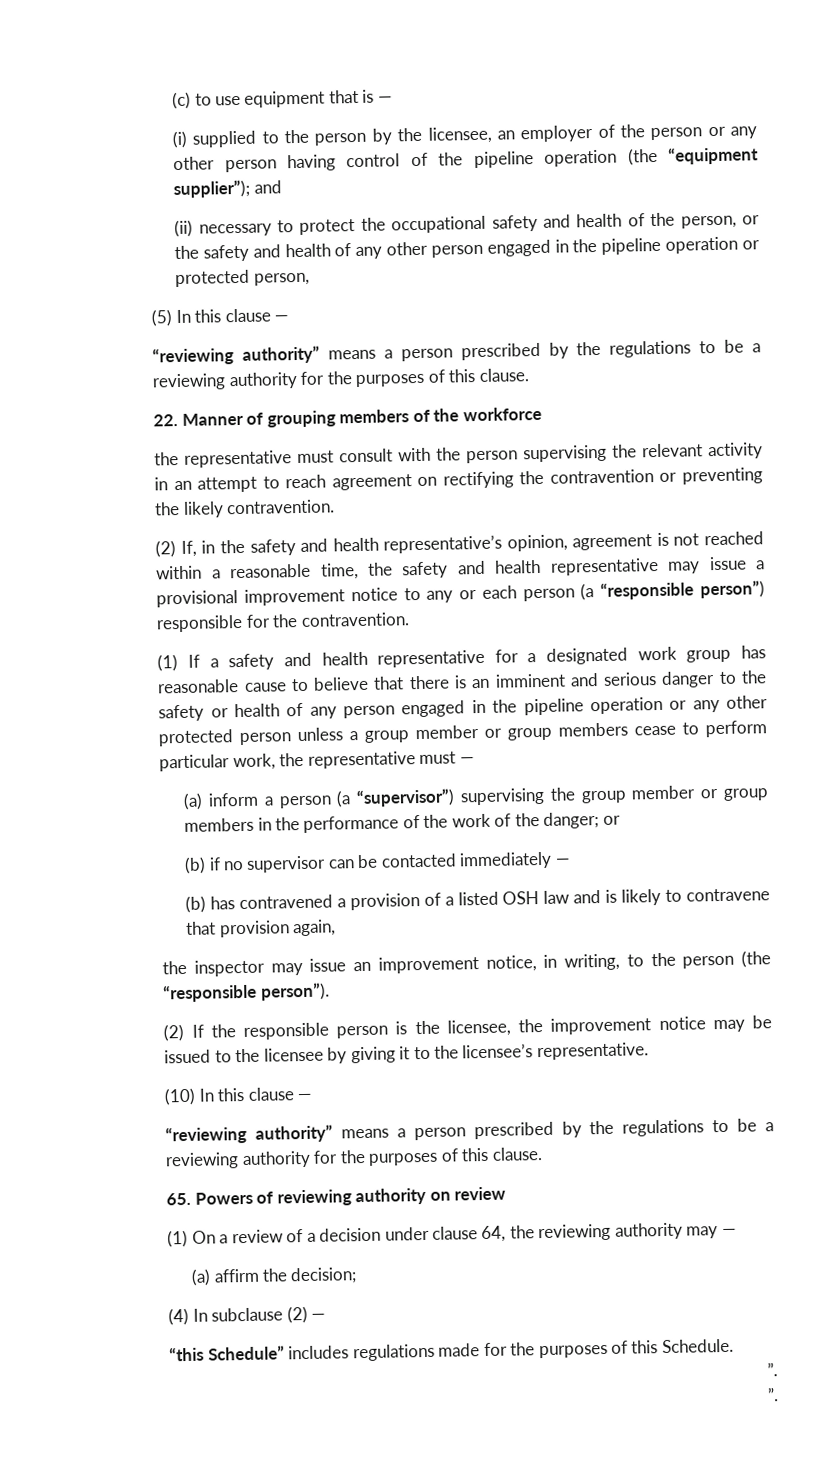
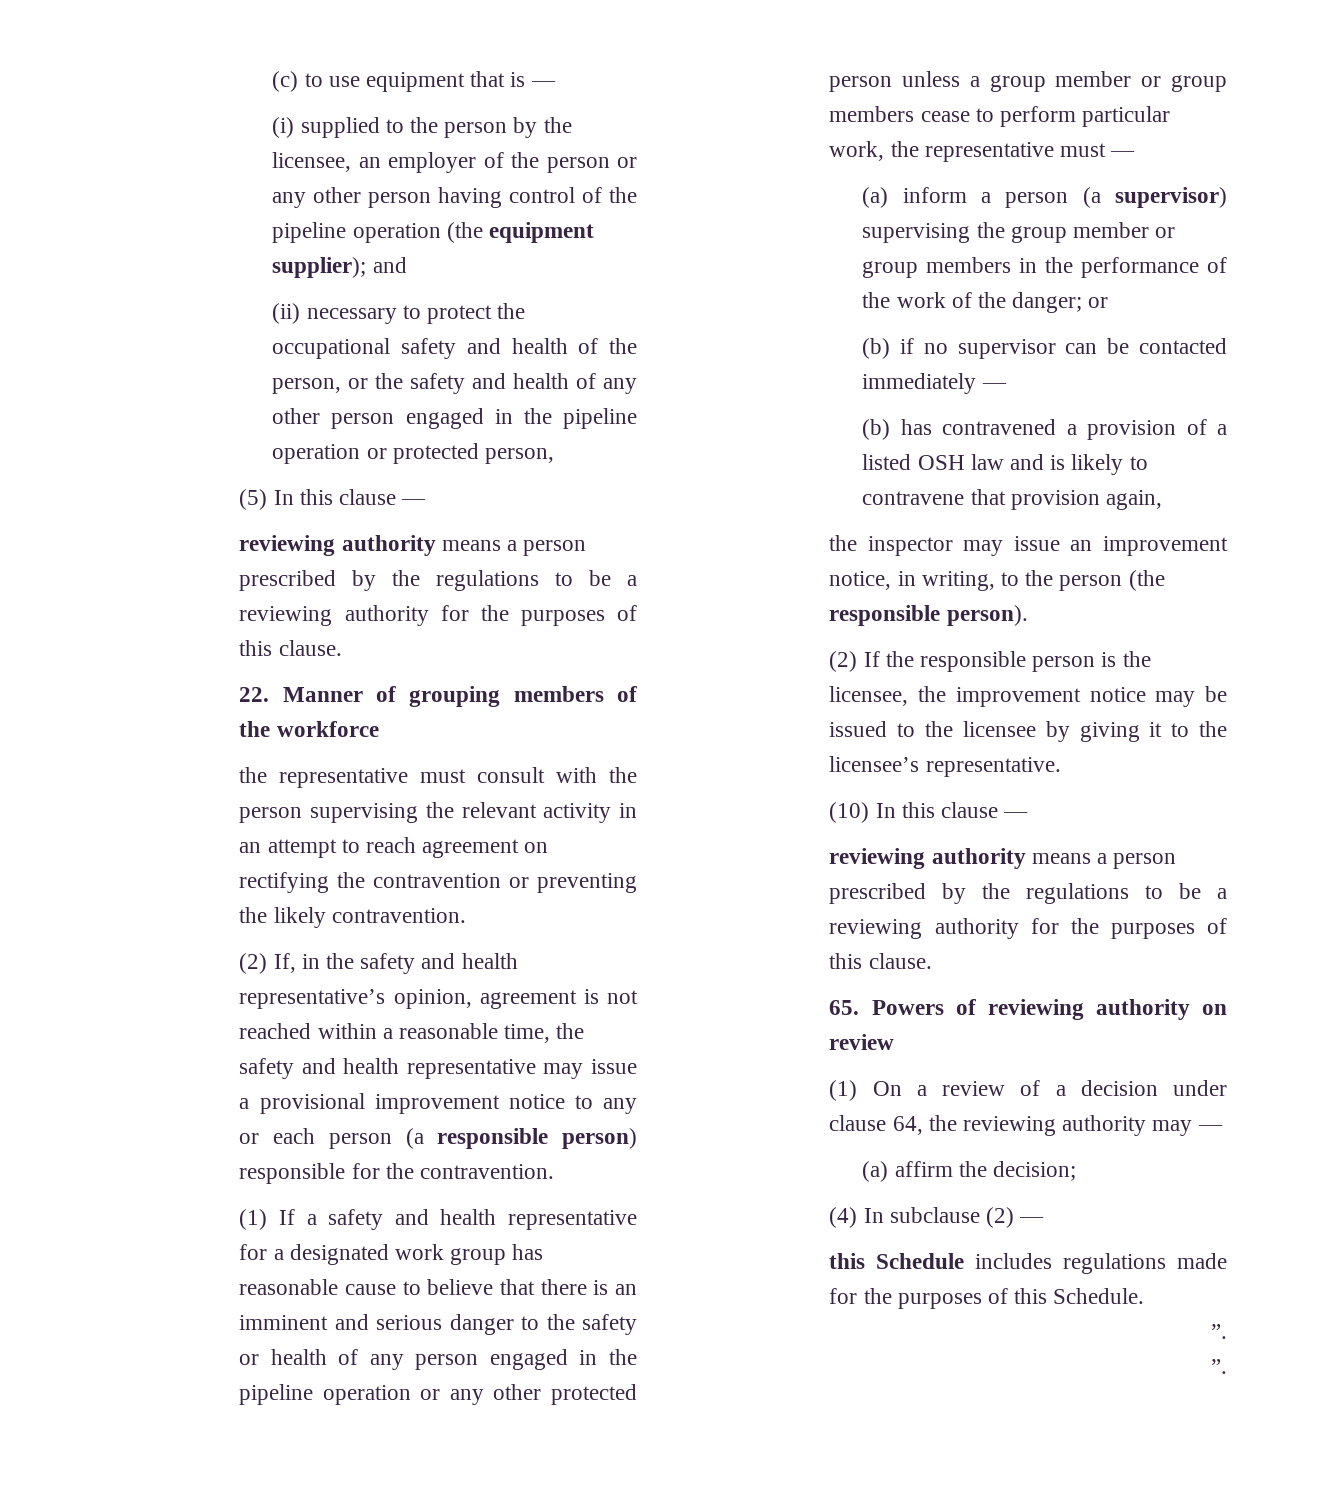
[667,146,759,165] [173,179,251,199] “equipment supplier”); -> [488,222,594,243] [272,257,367,278] equipment supplier);
[152,345,321,366] “reviewing authority” -> [239,535,436,556] reviewing authority
[600,580,765,600] “responsible person”) -> [437,1128,637,1149] responsible person)
[356,788,456,808] “supervisor”) -> [1115,187,1227,208] supervisor)
[163,982,330,1003] “responsible person”). -> [829,605,1028,626] responsible person).
[165,1124,334,1145] “reviewing authority” -> [829,848,1026,869] reviewing authority
[169,1345,285,1362] “this Schedule” -> [829,1253,965,1269] this Schedule

